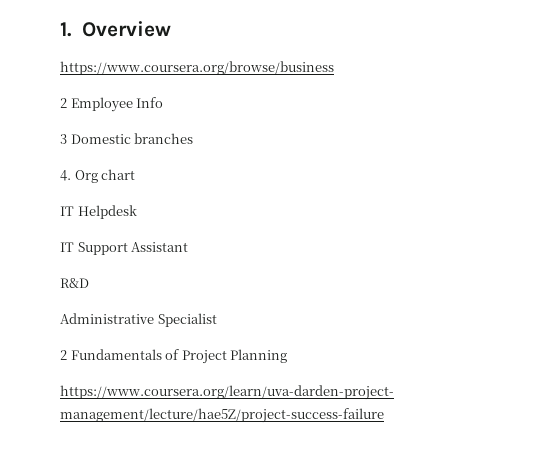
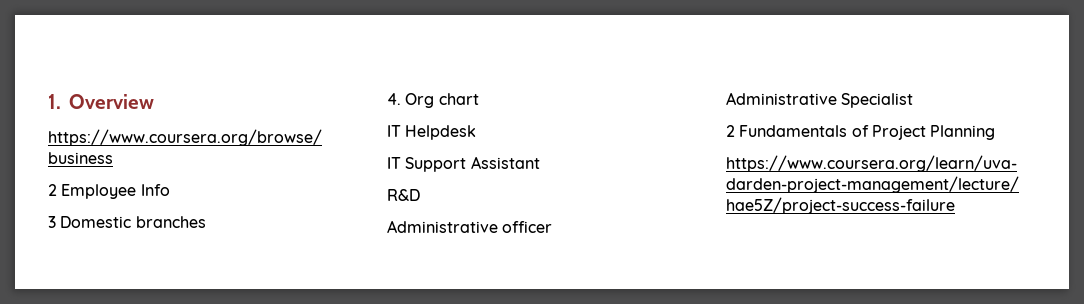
(89, 283) none -> [387,220,553,233] // Administrative officer

